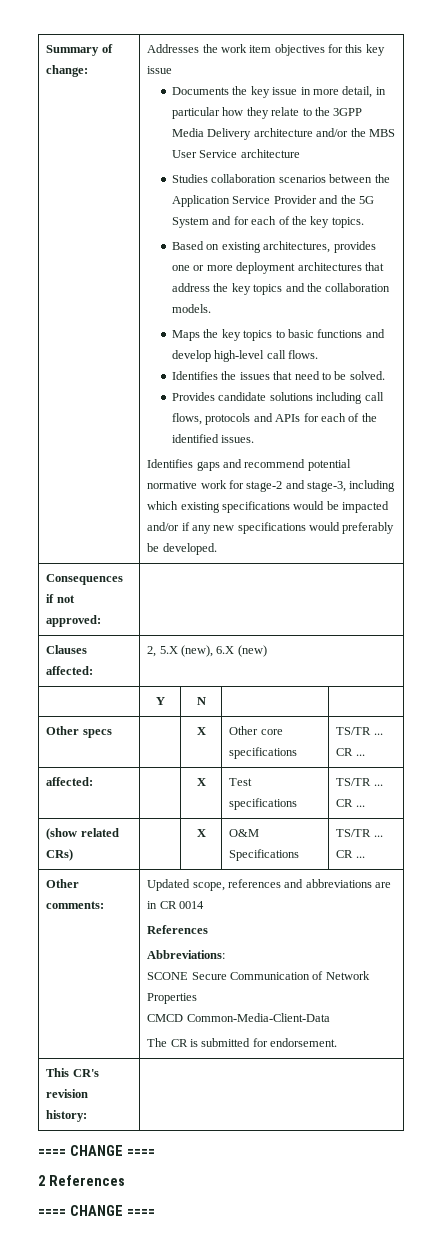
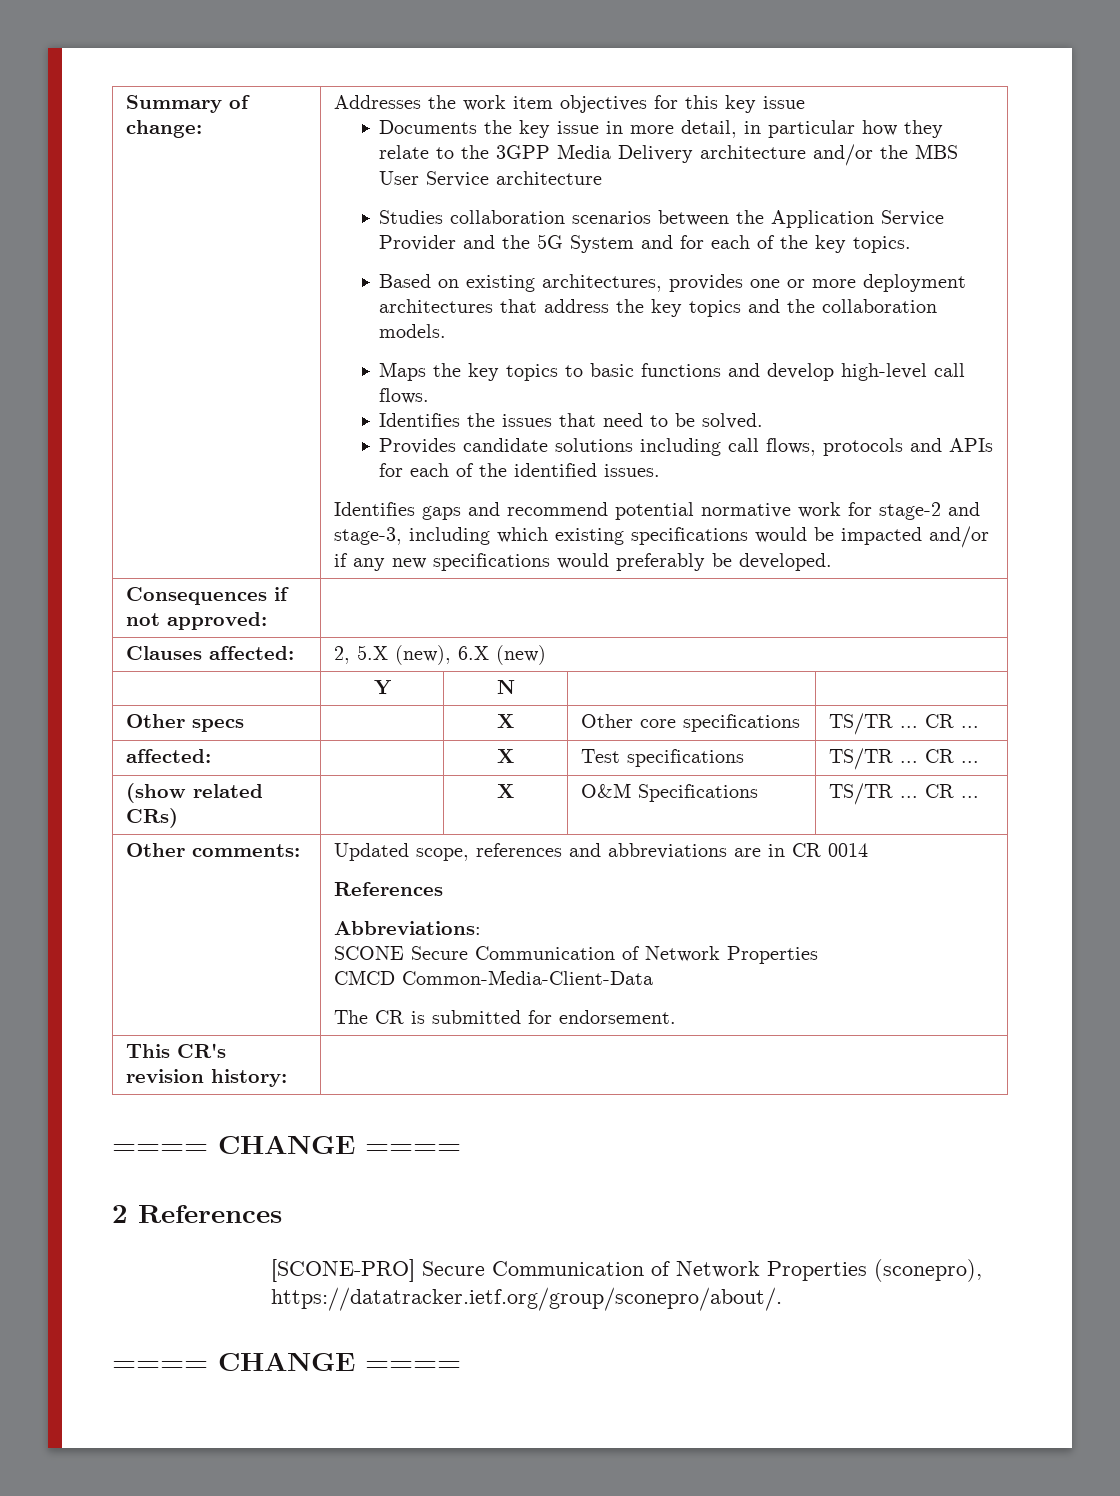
(125, 1180) none -> [271,1259,983,1282] [271,1287,783,1311] // [SCONE-PRO] Secure Communication of Network Properties (sconepro), https://datatracker.ietf.org/group/sconepro/about/.

